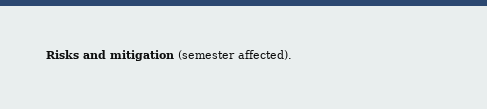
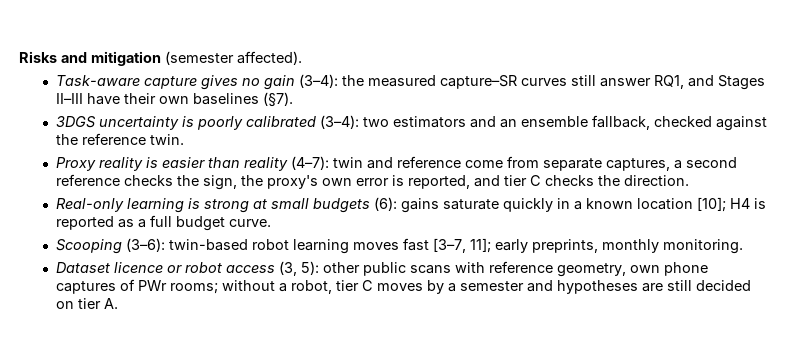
(292, 55) none -> [56,74,766,90] [56,92,294,107] [56,115,768,131] [56,133,185,145] [56,156,738,171] [56,174,690,190] [56,197,767,213] [56,215,272,231] [56,238,744,254] [56,261,709,277] [56,279,752,294] [56,298,119,309] // Task-aware capture gives no gain (3–4): the measured capture–SR curves still answer RQ1, and Stages II–III have their own baselines (§7). // 3DGS uncertainty is poorly calibrated (3–4): two estimators and an ensemble fallback, checked against the reference twin. // Proxy reality is easier than reality (4–7): twin and reference come from separate captures, a second reference checks the sign, the proxy's own error is reported, and tier C checks the direction. // Real-only learning is strong at small budgets (6): gains saturate quickly in a known location [10]; H4 is reported as a full budget curve. // Scooping (3–6): twin-based robot learning moves fast [3–7, 11]; early preprints, monthly monitoring. // Dataset licence or robot access (3, 5): other public scans with reference geometry, own phone captures of PWr rooms; without a robot, tier C moves by a semester and hypotheses are still decided on tier A.

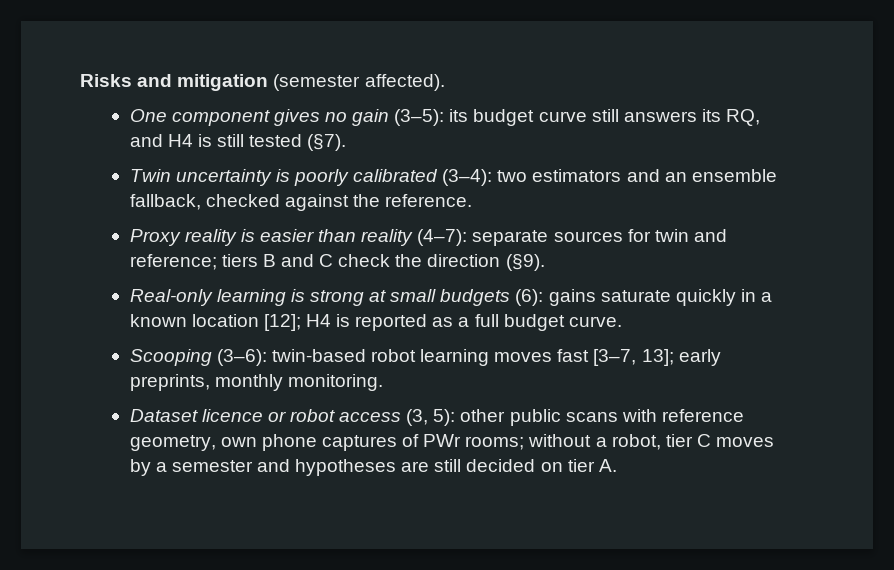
[56,75,198,89] Task-aware capture -> [129,109,270,126] One component
[299,74,766,90] [56,93,260,105] (3–4): the measured capture–SR curves still answer RQ1, and Stages II–III have their own baselines -> [394,109,761,126] [129,134,303,147] (3–5): its budget curve still answers its RQ, and H4 is still tested
[56,116,97,128] 3DGS -> [129,169,171,182] Twin
[82,133,185,145] reference twin. -> [385,194,473,207] reference.
[333,156,738,171] [56,174,690,190] twin and reference come from separate captures, a second reference checks the sign, the proxy's own error is reported, and tier C checks the direction. -> [472,229,727,246] [129,254,545,271] separate sources for twin and reference; tiers B and C check the direction (§9).
[697,197,727,212] [10]; -> [263,314,301,331] [12];
[470,238,492,253] 11]; -> [641,349,674,366] 13];

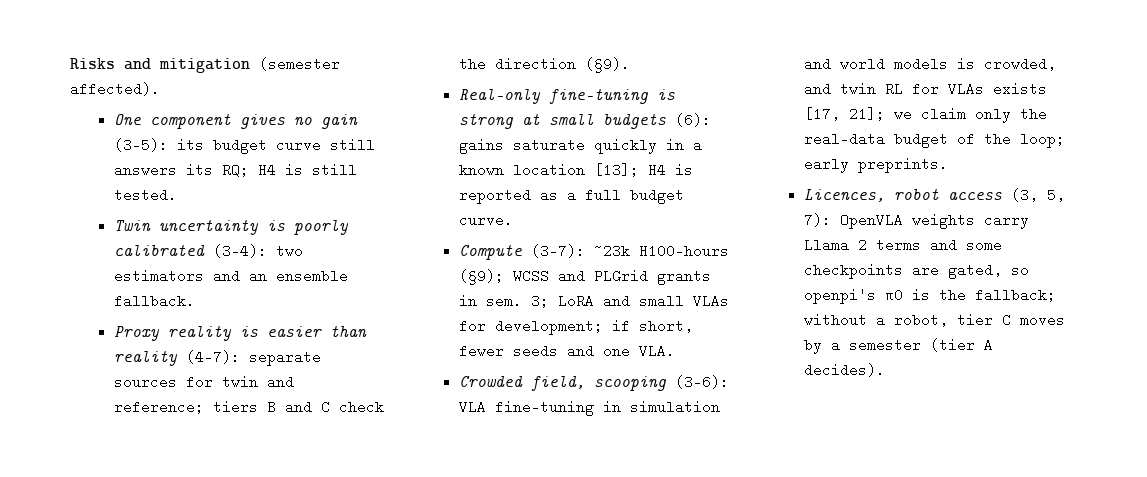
[726,109,761,126] [129,134,163,147] RQ, and -> [221,163,249,177] RQ;
[249,134,347,151] tested (§7). -> [113,188,177,202] tested.
[129,194,473,211] fallback, checked against the reference. -> [113,294,195,308] fallback.
[216,289,286,306] learning -> [548,89,649,104] fine-tuning
[263,314,301,331] [12]; -> [593,163,639,177] [13];
[129,349,721,366] [129,374,383,391] [129,409,744,426] [129,434,525,451] Scooping (3–6): twin-based robot learning moves fast [3–7, 13]; early preprints, monthly monitoring. // Dataset licence or robot access (3, 5): other public scans with reference geometry, own phone captures of PWr rooms; -> [458,244,729,260] [458,269,711,285] [458,294,729,308] [458,319,693,335] [458,344,675,358] [458,375,729,391] [458,400,720,416] [803,57,1056,71] [803,82,1047,96] [803,107,1047,123] [803,132,1065,148] [803,157,948,173] [803,188,1065,202] [803,213,1029,229] [803,238,1002,252] [803,263,1029,279] [803,288,1056,304] Compute (3–7): ~23k H100-hours (§9); WCSS and PLGrid grants in sem. 3; LoRA and small VLAs for development; if short, fewer seeds and one VLA. // Crowded field, scooping (3–6): VLA fine-tuning in simulation and world models is crowded, and twin RL for VLAs exists [17, 21]; we claim only the real-data budget of the loop; early preprints. // Licences, robot access (3, 5, 7): OpenVLA weights carry Llama 2 terms and some checkpoints are gated, so openpi's π0 is the fallback;
[256,459,617,476] and hypotheses are still decided on tier A. -> [929,338,993,352] [803,363,885,377] (tier A decides).

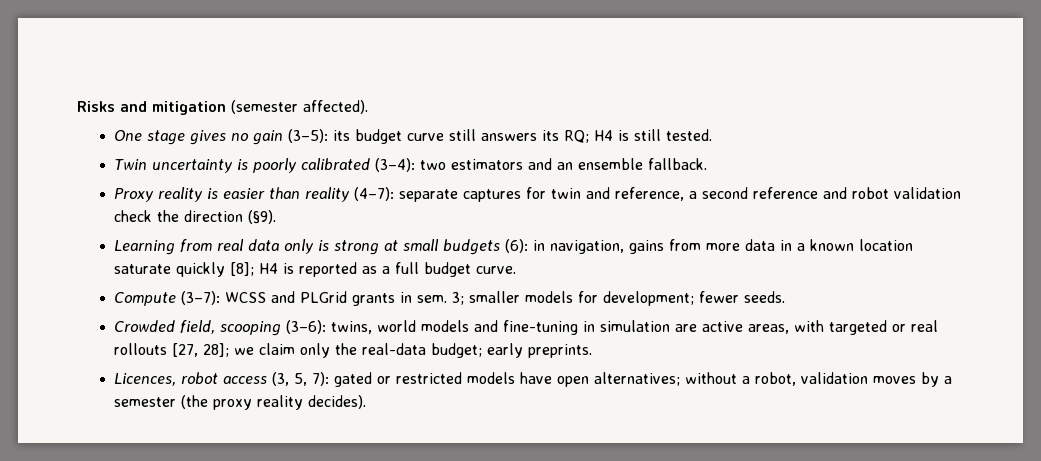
[149,114,231,129] component -> [147,130,186,145] stage
[113,375,177,389] sources -> [463,189,522,202] captures
[113,400,330,414] reference; tiers B and C -> [615,187,962,201] reference, a second reference and robot validation
[458,88,649,104] Real-only fine-tuning -> [114,239,315,255] Learning from real data only
[458,138,657,154] gains saturate quickly -> [533,239,776,254] in navigation, gains from more data
[593,163,639,177] [13]; -> [114,262,255,277] saturate quickly [8];
[593,244,729,258] [458,269,504,285] ~23k H100-hours (§9); -> (221, 298) none
[557,294,729,308] [458,319,693,335] [458,344,675,358] [458,375,729,391] [458,400,720,416] [803,57,1056,71] [803,82,1047,96] [803,107,885,121] LoRA and small VLAs for development; if short, fewer seeds and one VLA. // Crowded field, scooping (3–6): VLA fine-tuning in simulation and world models is crowded, and twin RL for VLAs exists [17, 21]; -> [469,291,786,306] [114,320,939,336] [114,343,230,357] smaller models for development; fewer seeds. // Crowded field, scooping (3–6): twins, world models and fine-tuning in simulation are active areas, with targeted or real rollouts [27, 28];
[893,132,1065,148] budget of the loop; -> [431,343,483,358] budget;
[839,213,1029,229] [803,238,1002,252] [803,263,1029,279] [803,288,1056,304] OpenVLA weights carry Llama 2 terms and some checkpoints are gated, so openpi's π0 is the fallback; -> [334,372,681,387] gated or restricted models have open alternatives;
[956,313,1011,327] tier C -> [801,372,869,384] validation
[929,338,993,352] (tier A -> [181,395,304,410] (the proxy reality

